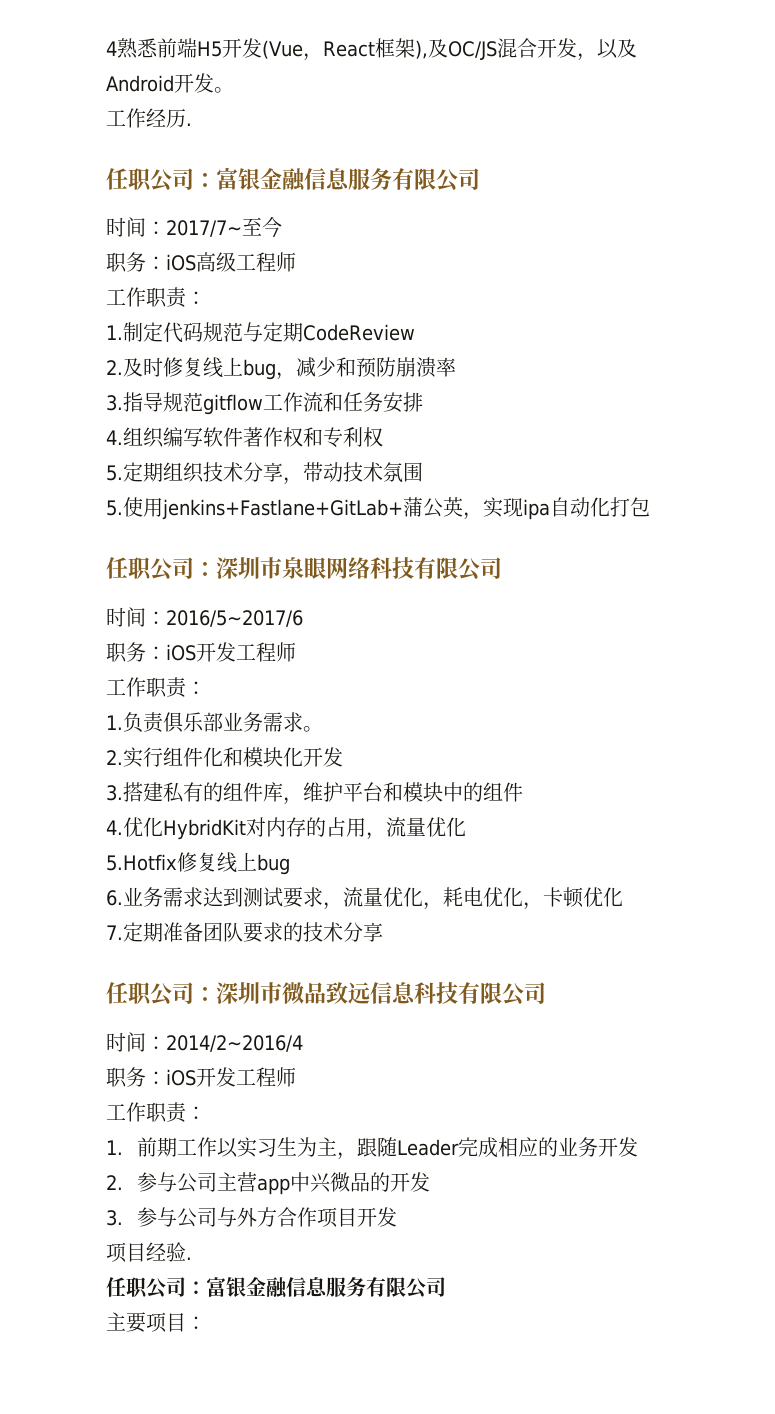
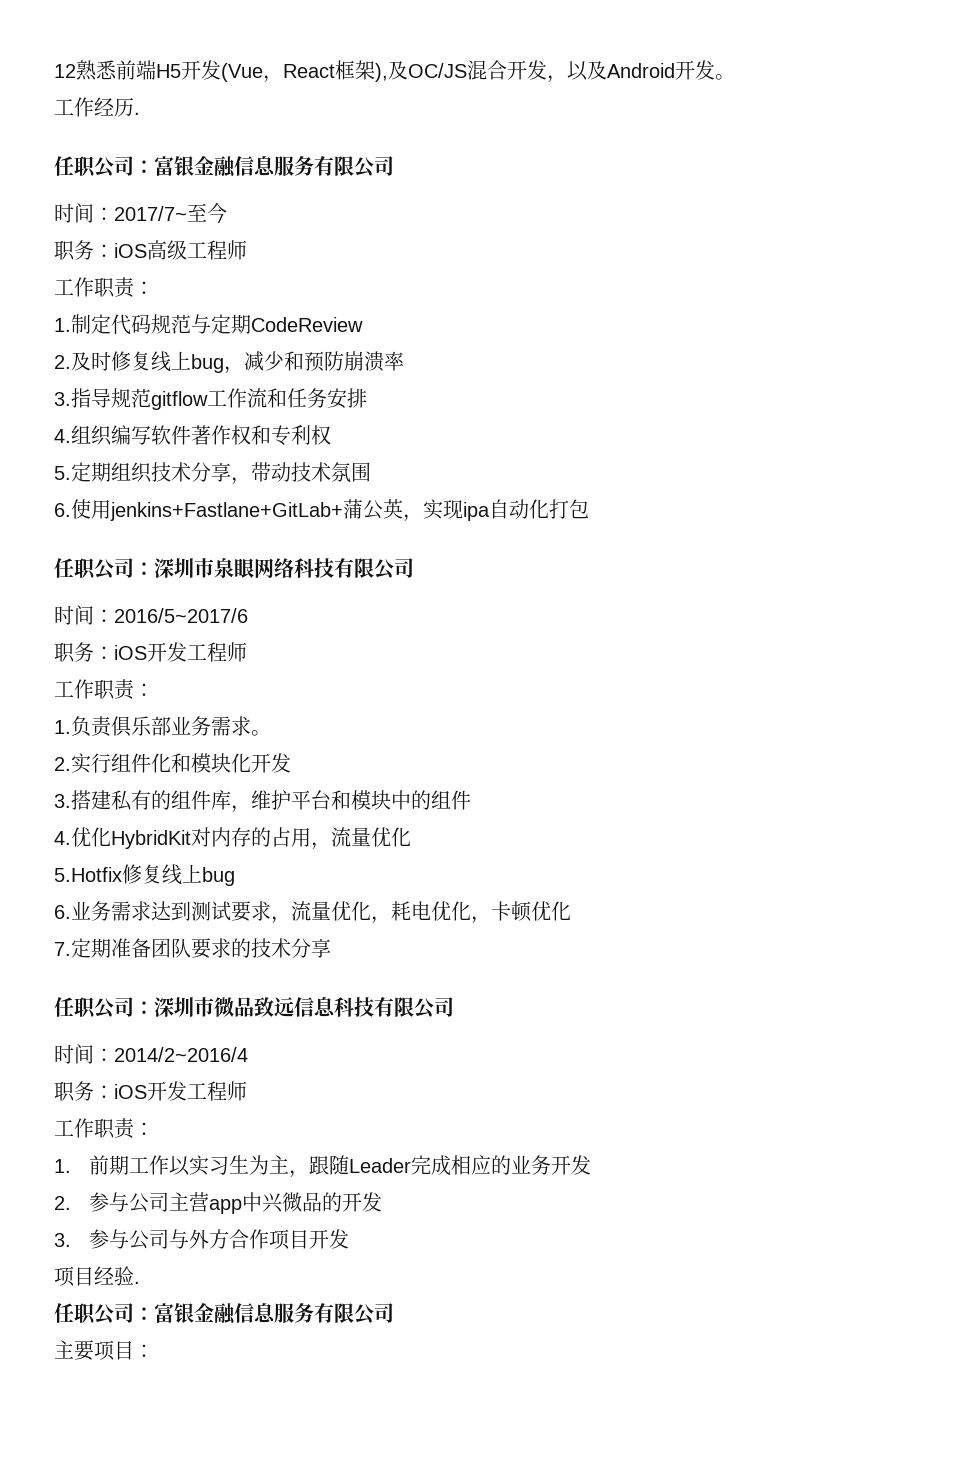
[106,41,117,56] 4 -> [54,64,76,78] 12
[106,500,123,516] 5. -> [54,503,71,517] 6.

